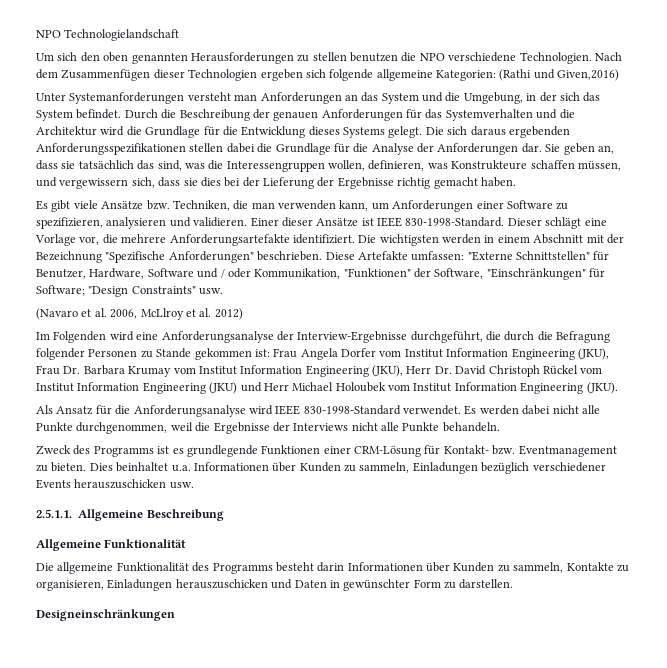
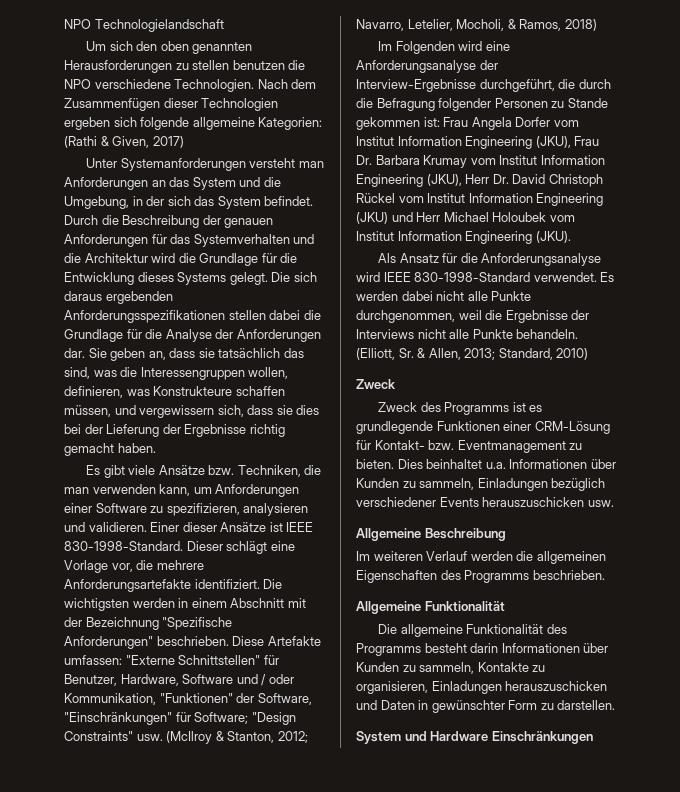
[533,69,620,81] und Given,2016) -> [100,136,184,148] & Given, 2017)
[36,308,243,320] // (Navaro et al. 2006, McLlroy et al. 2012) -> [166,731,308,744] [356,19,597,31] (McIlroy & Stanton, 2012; Navarro, Letelier, Mocholi, & Ramos, 2018)
(500, 427) none -> [356,348,589,360] [356,379,396,389] (Elliott, Sr. & Allen, 2013; Standard, 2010) // Zweck
[36,509,72,518] 2.5.1.1. -> (614, 503) none
(224, 515) none -> [356,551,606,564] [356,570,605,583] // Im weiteren Verlauf werden die allgemeinen Eigenschaften des Programms beschrieben.
[36,609,175,621] Designeinschränkungen -> [356,731,593,744] System und Hardware Einschränkungen

